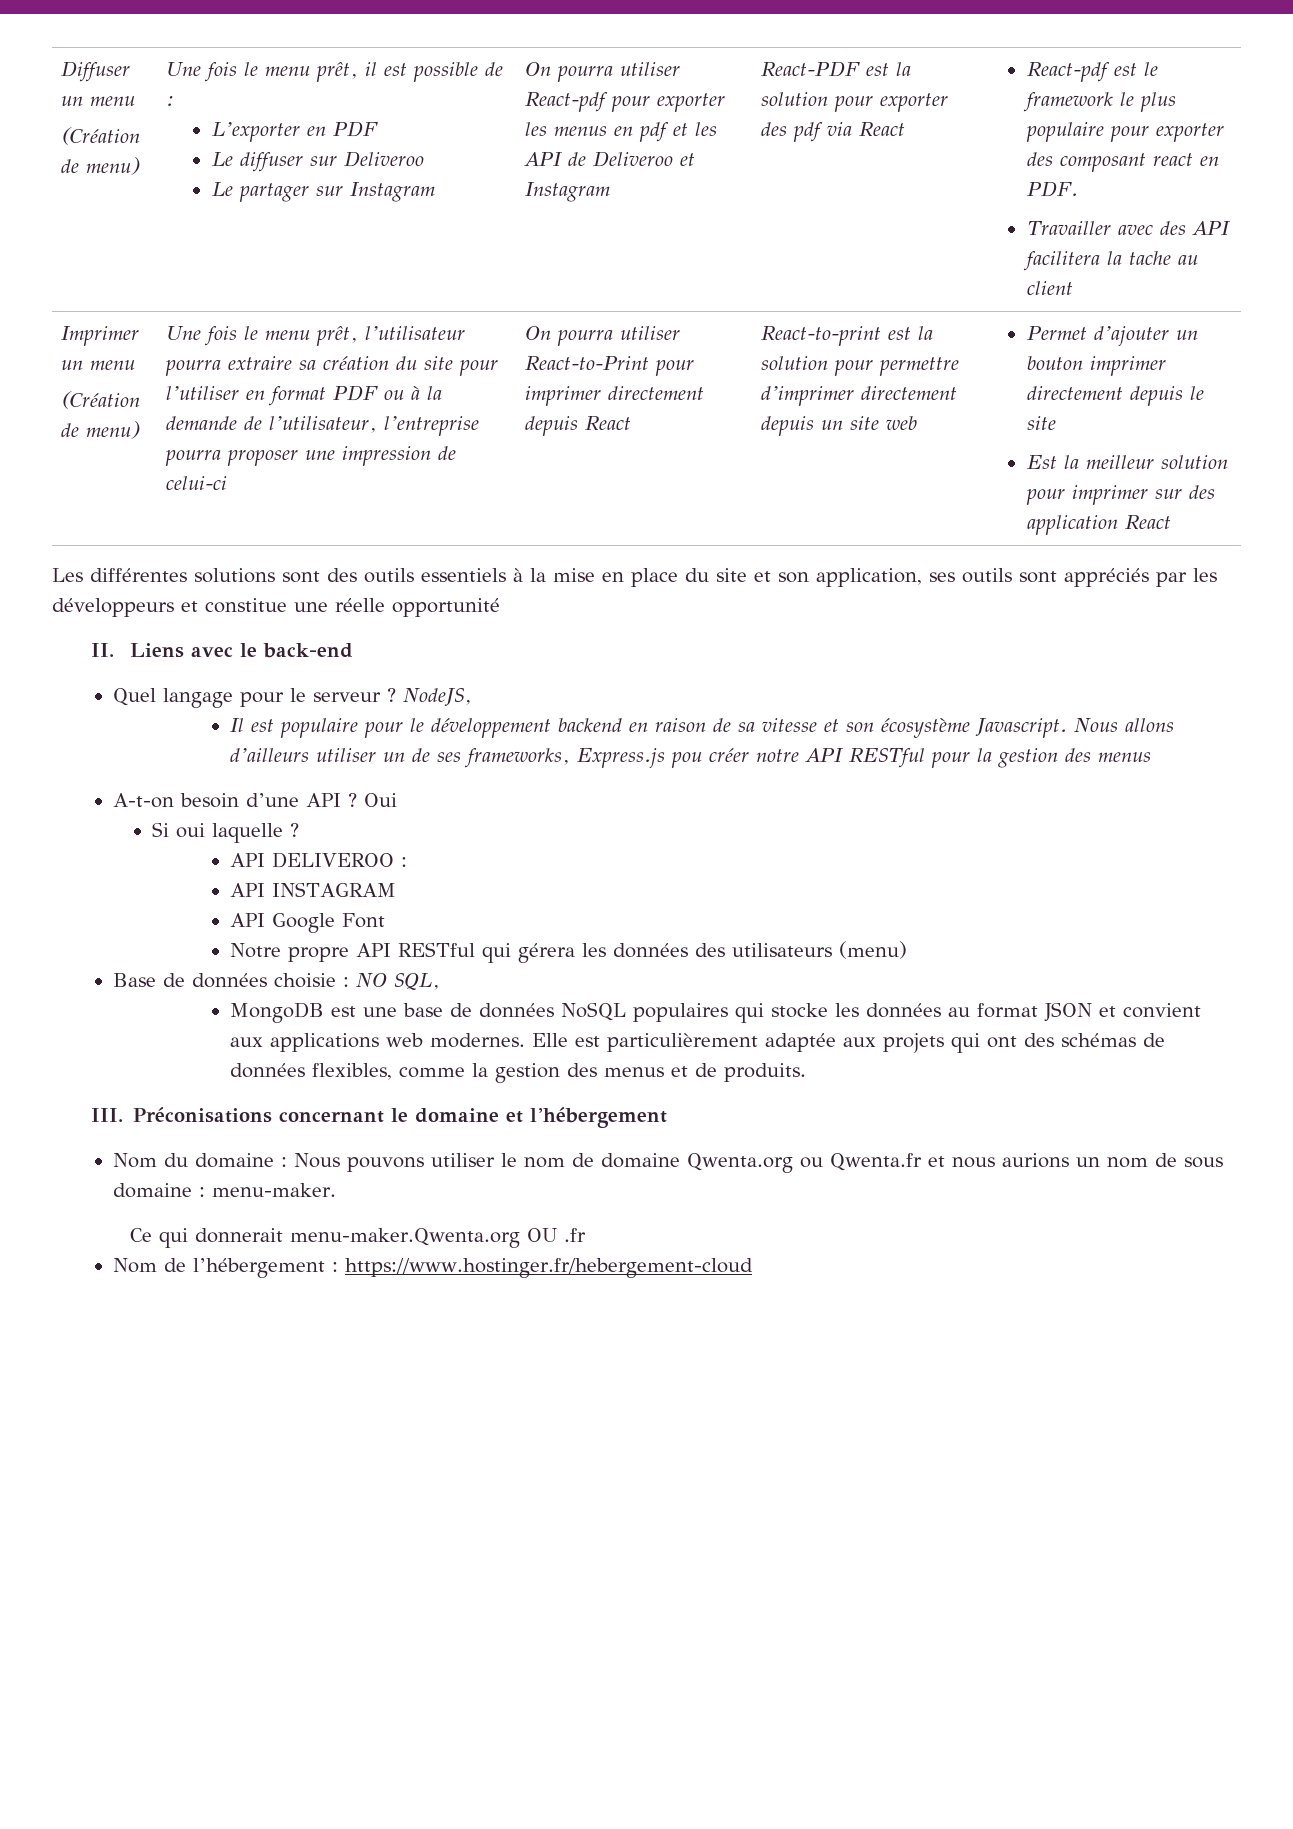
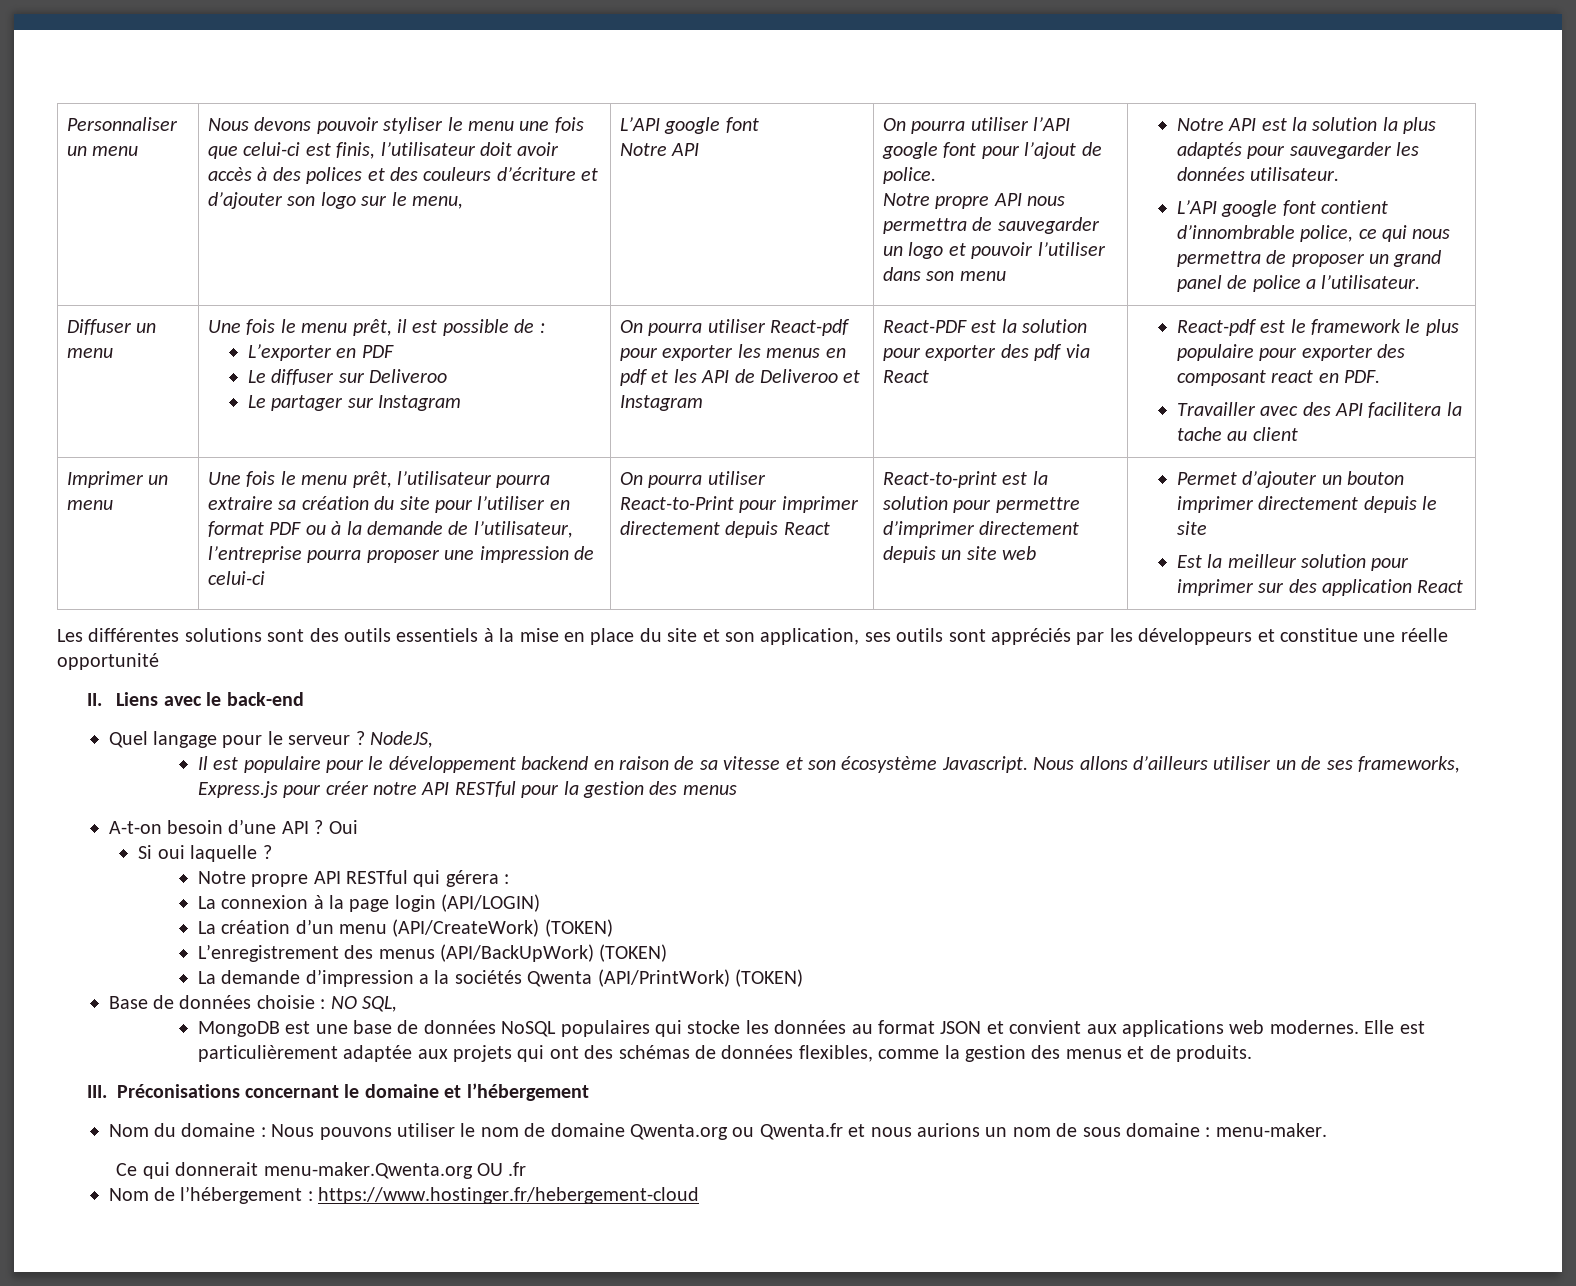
(60, 71) none -> [66,117,178,131] [66,146,139,156] [207,117,584,134] [207,142,560,159] [207,167,599,184] [207,192,463,209] [619,117,759,134] [619,143,700,156] [882,117,1071,134] [881,142,1102,159] [882,167,936,184] [882,193,1066,209] [882,217,1100,234] [882,242,1106,259] [882,267,1006,281] [1176,117,1437,134] [1176,142,1419,159] [1176,167,1340,181] [1176,200,1388,217] [1176,225,1451,242] [1176,250,1442,267] [1176,275,1421,292] Personnaliser un menu | Nous devons pouvoir styliser le menu une fois que celui-ci est finis, l’utilisateur doit avoir accès à des polices et des couleurs d’écriture et d’ajouter son logo sur le menu, | L’API google font // Notre API | On pourra utiliser l’API google font pour l’ajout de police. // Notre propre API nous permettra de sauvegarder un logo et pouvoir l’utiliser dans son menu | Notre API est la solution la plus adaptés pour sauvegarder les données utilisateur. // L’API google font contient d’innombrable police, ce qui nous permettra de proposer un grand panel de police a l’utilisateur. //
[60,127,140,145] [60,157,140,175] // (Création de menu) -> (113, 353) none
[60,391,140,409] [60,421,140,439] // (Création de menu) -> (113, 505) none
[671,752,703,768] pou -> [283,785,322,798] pour
[230,852,408,868] [230,882,397,897] [230,913,386,933] // API DELIVEROO : // API INSTAGRAM // API Google Font -> (272, 852) none
[582,941,908,959] les données des utilisateurs (menu) -> [504,874,510,884] [197,894,541,912] [197,919,613,937] [197,944,668,962] [197,969,803,987] : // La connexion à la page login (API/LOGIN) // La création d’un menu (API/CreateWork) (TOKEN) // L’enregistrement des menus (API/BackUpWork) (TOKEN) // La demande d’impression a la sociétés Qwenta (API/PrintWork) (TOKEN)

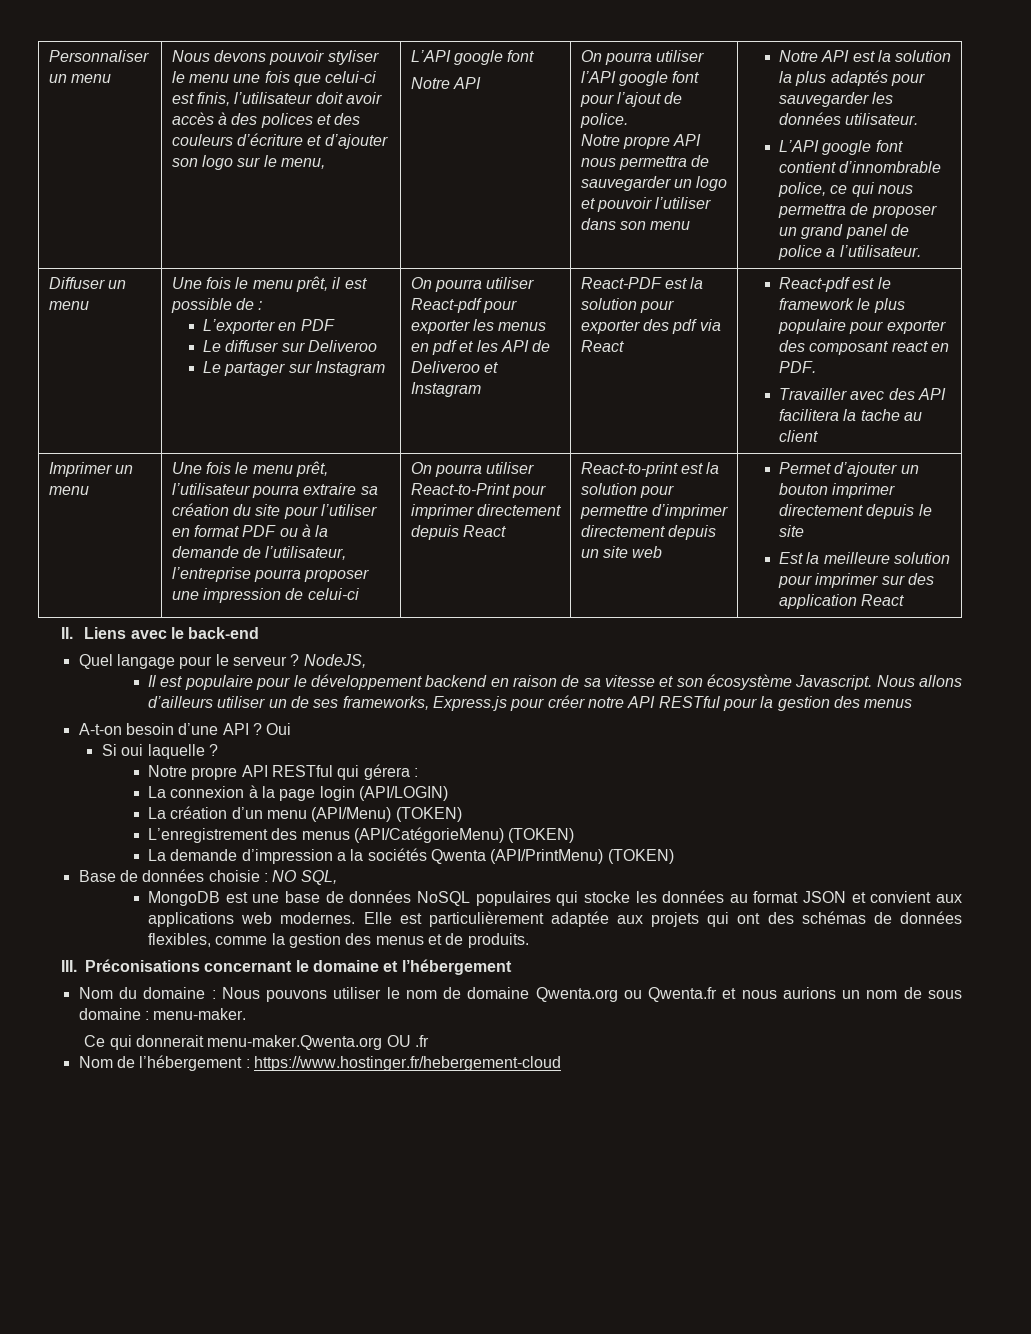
[1227,554,1297,568] meilleur -> [823,552,890,564] meilleure
[57,628,1448,645] [57,653,159,670] // Les différentes solutions sont des outils essentiels à la mise en place du site et son application, ses outils sont appréciés par les développeurs et constitue une réelle opportunité -> (905, 600) none
[392,919,540,937] (API/CreateWork) -> [311,807,392,822] (API/Menu)
[439,944,594,962] (API/BackUpWork) -> [354,827,505,843] (API/CatégorieMenu)
[597,969,730,987] (API/PrintWork) -> [490,849,604,864] (API/PrintMenu)

